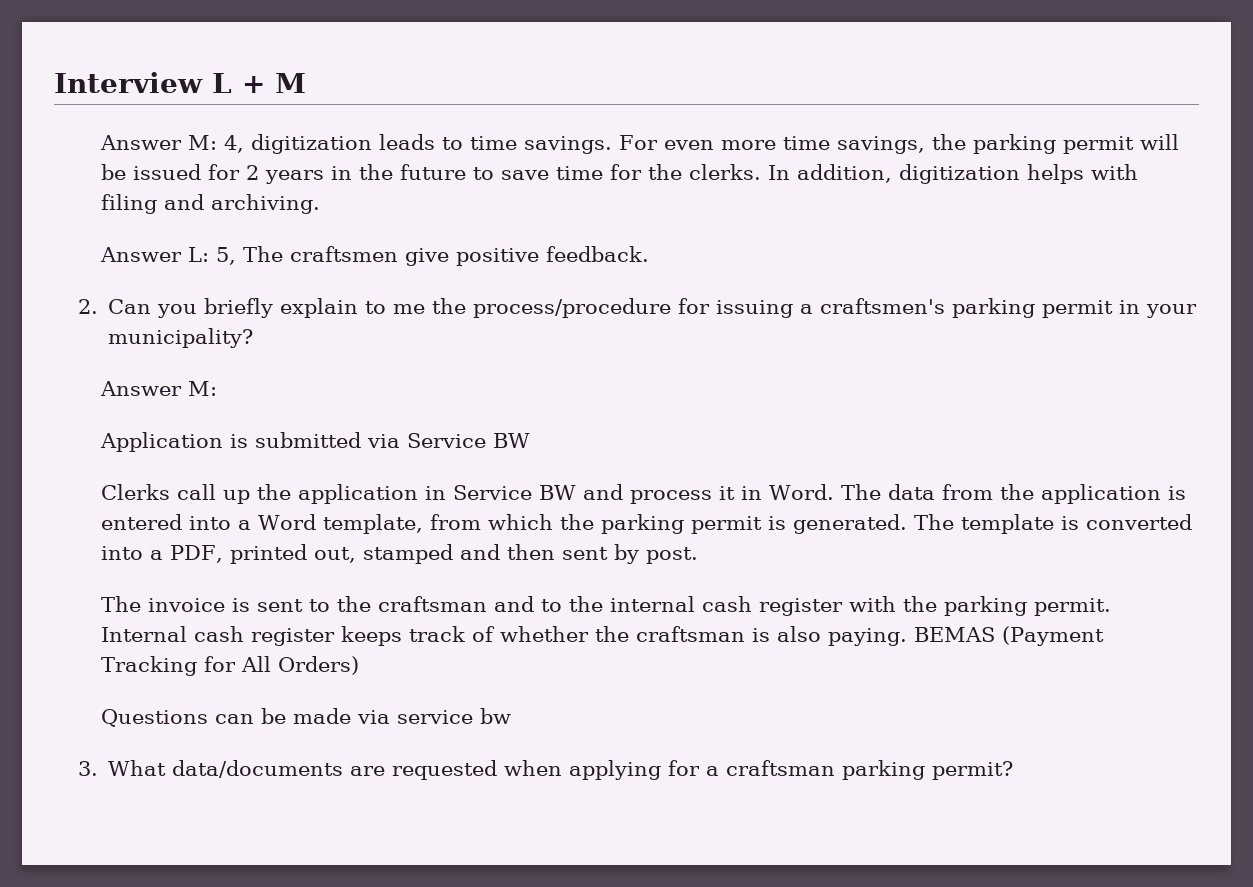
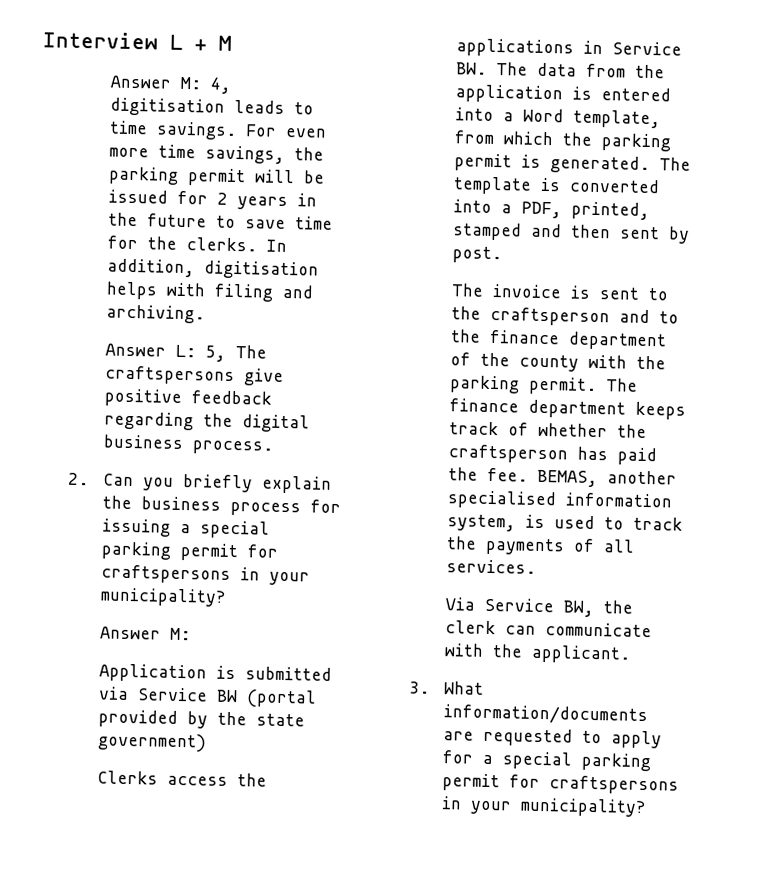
[251,134,373,154] digitization -> [109,97,225,117] digitisation
[899,164,1021,184] digitization -> [203,260,319,280] digitisation
[290,246,399,262] craftsmen -> [104,365,235,386] craftspersons
[546,246,650,262] feedback. -> [190,390,272,405] [103,411,310,433] [102,434,273,455] feedback regarding the digital business process.
[364,298,671,318] to me the process/procedure -> [101,495,301,517] the business process
[819,298,1113,318] craftsmen's parking permit -> [199,520,270,539] [100,541,278,562] [100,564,231,584] special parking permit for craftspersons
[101,484,835,504] // Clerks call up the application in Service BW and process it in Word. -> [245,689,317,709] [97,709,305,729] [96,732,207,753] [96,770,267,787] [455,38,682,58] [455,62,487,75] (portal provided by the state government) // Clerks access the applications in Service BW.
[230,544,357,564] printed out, -> [570,201,650,221] printed,
[378,596,488,612] craftsman -> [489,306,610,327] craftsperson
[610,596,844,616] internal cash register -> [488,329,667,351] [449,352,579,372] finance department of the county
[101,626,336,646] Internal cash register -> [605,378,638,392] [448,398,626,419] The finance department
[636,626,1105,646] [101,656,360,676] [101,708,512,727] craftsman is also paying. BEMAS (Payment Tracking for All Orders) // Questions can be made via service bw -> [447,444,657,466] [447,467,677,488] [446,490,673,510] [446,514,683,532] [445,536,635,556] [445,559,536,574] [444,597,633,618] [444,620,652,638] [443,643,631,664] craftsperson has paid the fee. BEMAS, another specialised information system, is used to track the payments of all services. // Via Service BW, the clerk can communicate with the applicant.
[171,760,343,778] data/documents -> [442,704,648,726] information/documents
[503,760,1013,780] when applying for a craftsman parking permit? -> [581,730,662,749] [441,750,651,772] [441,773,679,795] [440,796,646,818] to apply for a special parking permit for craftspersons in your municipality?

